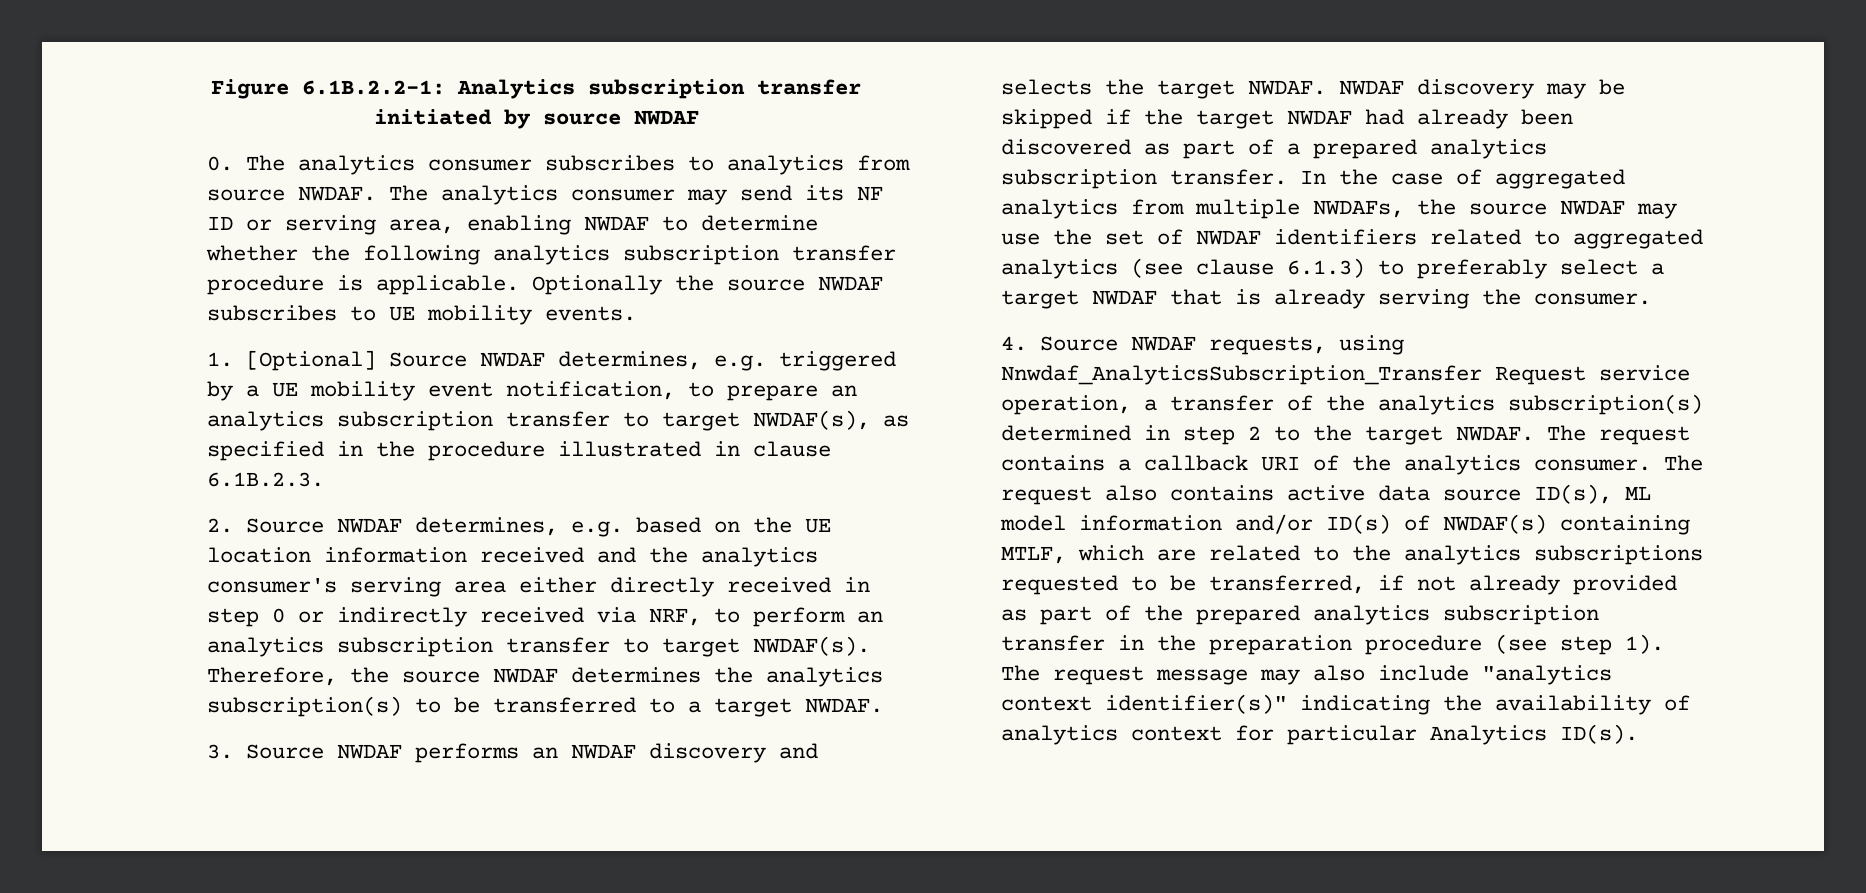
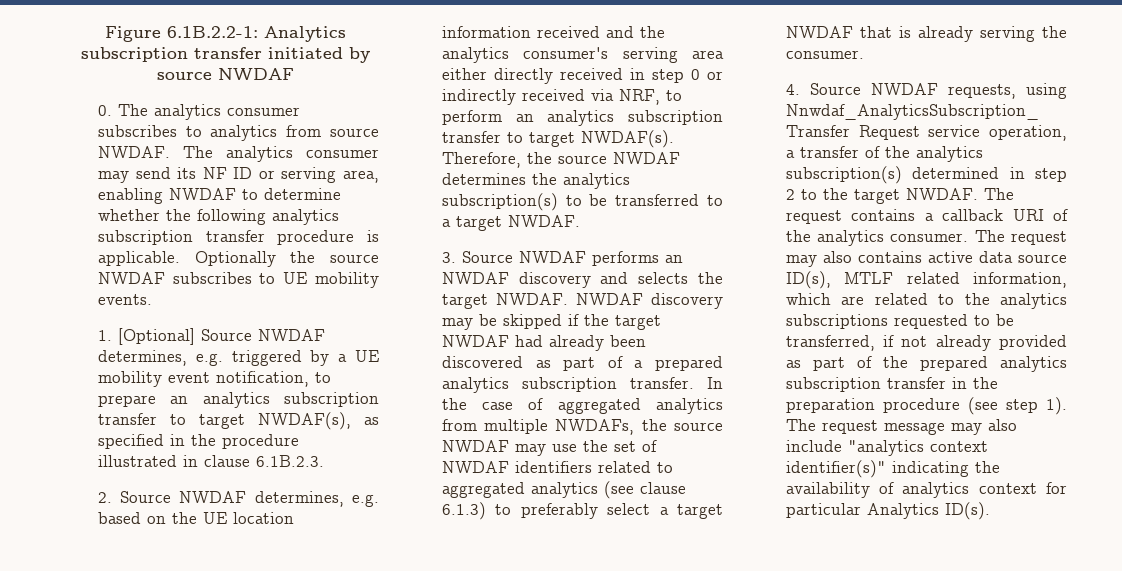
(1092, 495) none -> [785,255,817,267] may
[1624,486,1651,500] [999,514,1690,535] [1000,546,1066,564] ML model information and/or ID(s) of NWDAF(s) containing MTLF, -> [844,272,1067,288] MTLF related information,

